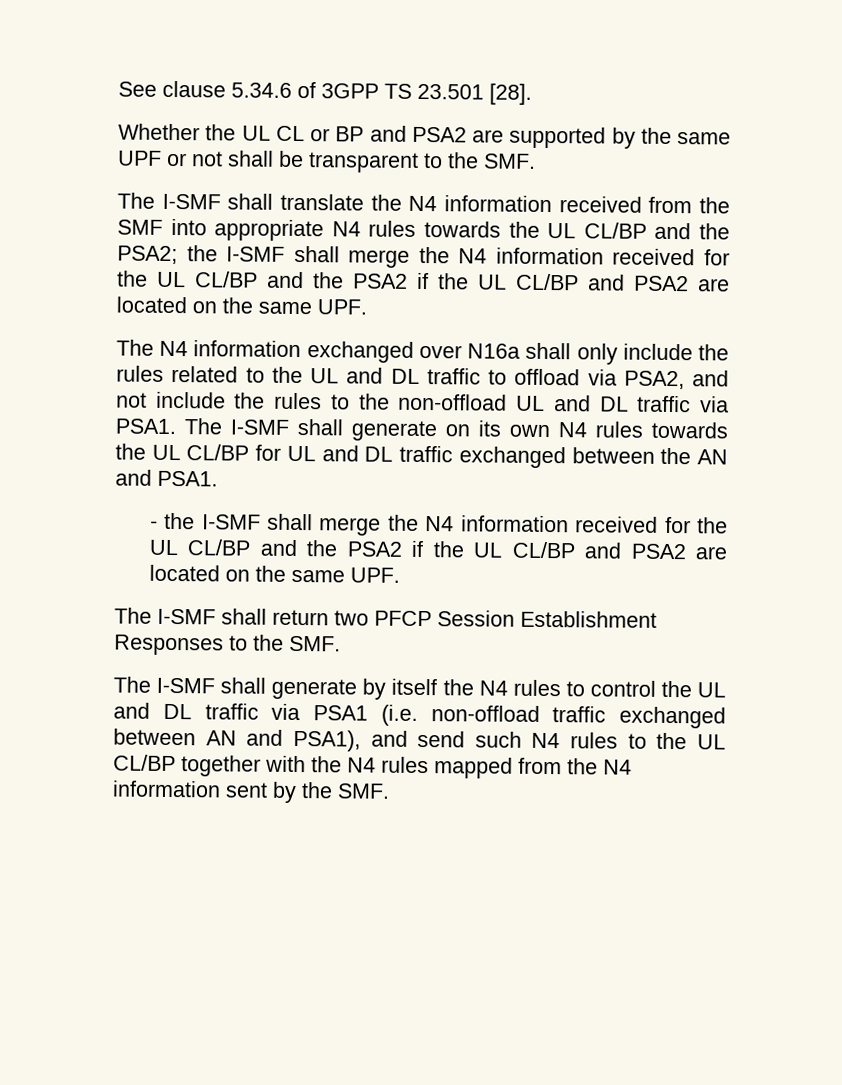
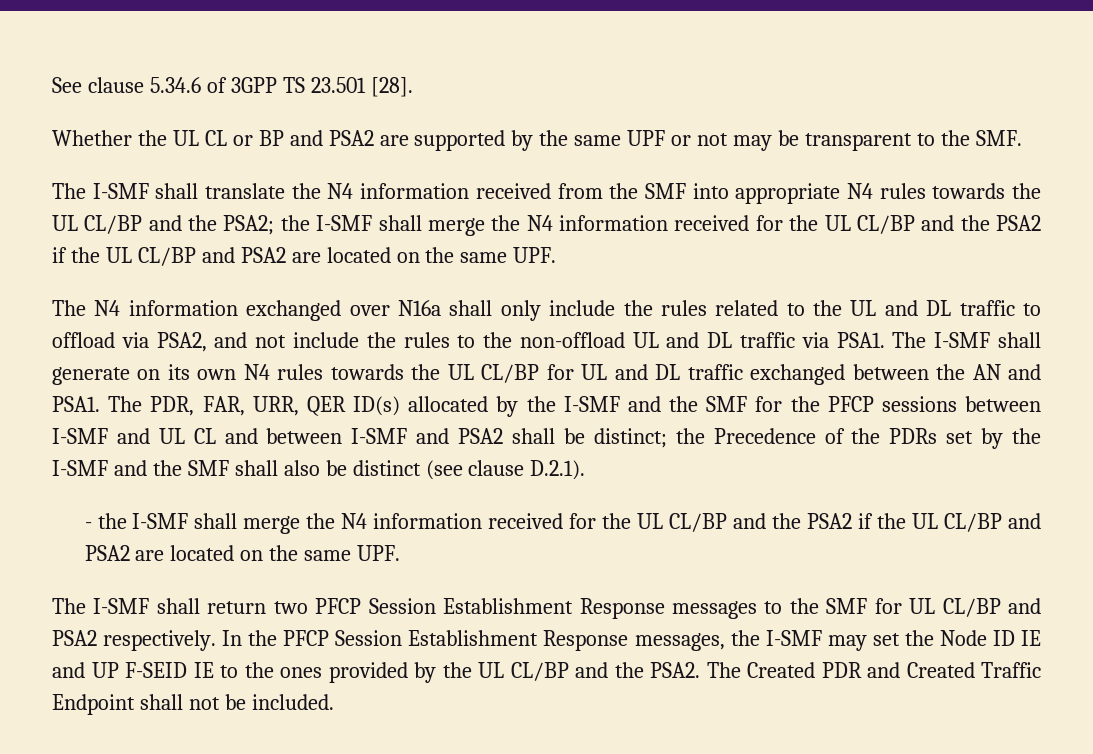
[228,150,274,167] shall -> [733,135,773,151] may
(218, 478) none -> [108,396,1041,417] [52,428,1042,449] [52,460,586,480] The PDR, FAR, URR, QER ID(s) allocated by the I-SMF and the SMF for the PFCP sessions between I-SMF and UL CL and between I-SMF and PSA2 shall be distinct; the Precedence of the PDRs set by the I-SMF and the SMF shall also be distinct (see clause D.2.1).
[114,634,341,656] [113,676,726,700] [113,702,726,729] [113,728,726,752] [113,754,632,779] [112,780,390,804] Responses to the SMF. // The I-SMF shall generate by itself the N4 rules to control the UL and DL traffic via PSA1 (i.e. non-offload traffic exchanged between AN and PSA1), and send such N4 rules to the UL CL/BP together with the N4 rules mapped from the N4 information sent by the SMF. -> [579,598,1041,619] [52,630,1041,651] [52,662,1041,683] [52,694,334,715] Response messages to the SMF for UL CL/BP and PSA2 respectively. In the PFCP Session Establishment Response messages, the I-SMF may set the Node ID IE and UP F-SEID IE to the ones provided by the UL CL/BP and the PSA2. The Created PDR and Created Traffic Endpoint shall not be included.

